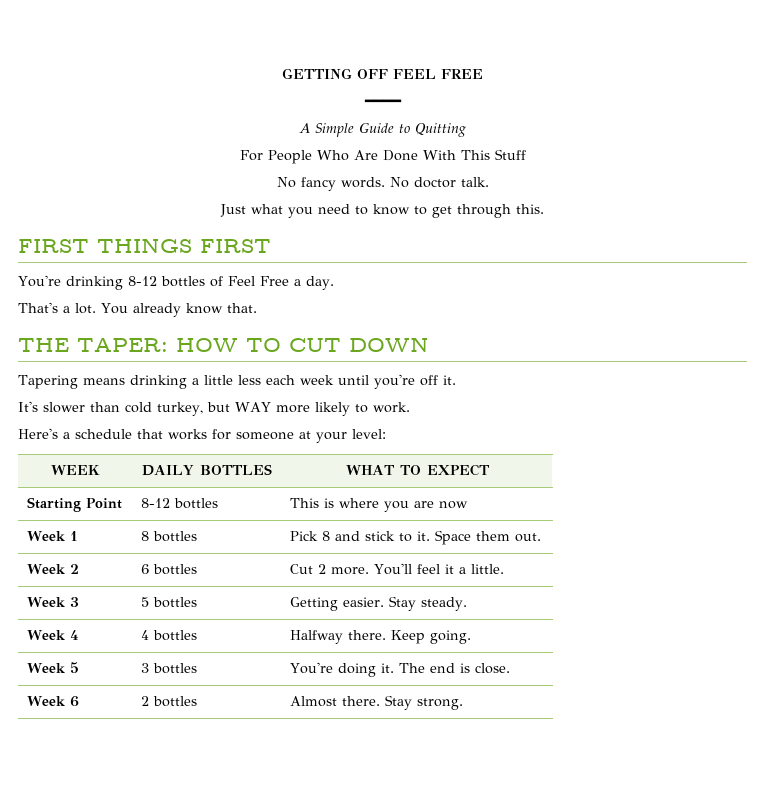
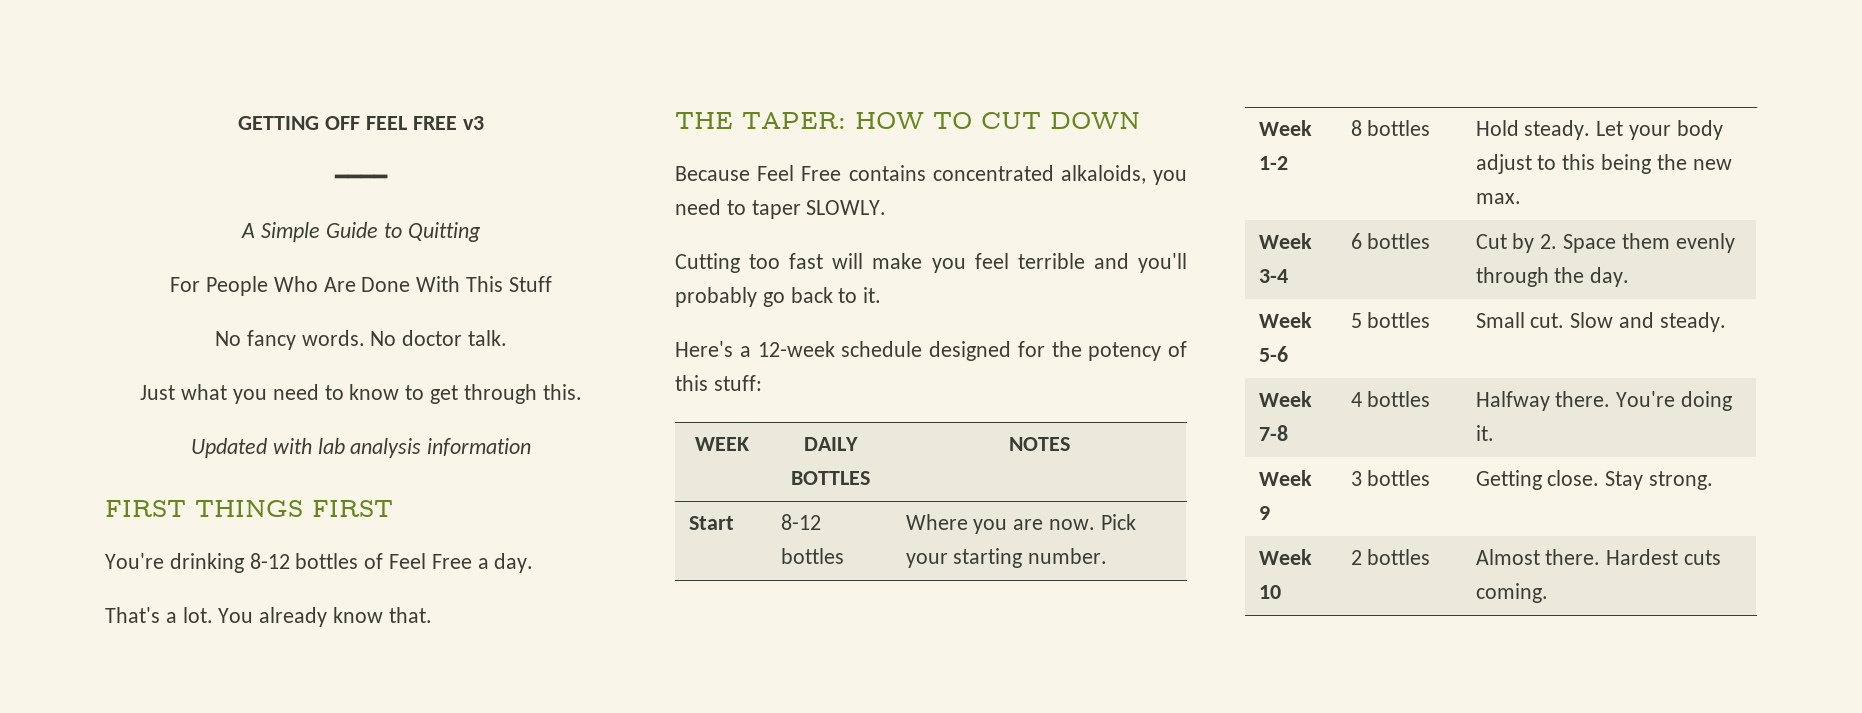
(483, 74) none -> [462,116,484,130] v3
(544, 209) none -> [190,438,532,458] // Updated with lab analysis information
[18,374,456,389] [18,401,410,416] [18,428,386,443] [51,465,100,475] [142,464,272,476] [345,464,490,476] [27,497,123,512] [141,498,219,509] [290,498,469,512] [27,531,79,541] Tapering means drinking a little less each week until you're off it. // It's slower than cold turkey, but WAY more likely to work. // Here's a schedule that works for someone at your level: // WEEK | DAILY BOTTLES | WHAT TO EXPECT // Starting Point | 8-12 bottles | This is where you are now // Week 1 -> [675,165,1187,185] [675,199,887,219] [675,253,1187,273] [675,287,882,307] [675,341,1187,361] [675,375,762,391] [694,437,749,451] [803,437,858,451] [790,471,870,485] [1009,437,1070,451] [688,516,734,530] [780,514,821,530] [780,548,844,564] [905,514,1136,534] [905,548,1108,568] [1258,120,1312,136] [1258,156,1288,170] Because Feel Free contains concentrated alkaloids, you need to taper SLOWLY. // Cutting too fast will make you feel terrible and you'll probably go back to it. // Here's a 12-week schedule designed for the potency of this stuff: // WEEK | DAILY BOTTLES | NOTES // Start | 8-12 bottles | Where you are now. Pick your starting number. // Week 1-2
[290,530,542,545] [27,564,80,574] Pick 8 and stick to it. Space them out. // Week 2 -> [1475,120,1723,140] [1475,154,1732,174] [1475,193,1521,204] [1258,233,1312,249] [1258,269,1288,283] Hold steady. Let your body adjust to this being the new max. // Week 3-4
[318,563,505,575] [27,597,80,607] 2 more. You'll feel it a little. // Week 3 -> [1512,233,1735,253] [1475,267,1630,287] [1258,312,1312,328] [1258,346,1288,362] by 2. Space them evenly through the day. // Week 5-6
[290,596,417,611] Getting easier. Stay -> [1475,312,1654,328] Small cut. Slow and
[70,630,80,640] 4 -> [1258,425,1288,441] 7-8
[391,630,472,644] [27,662,80,673] Keep going. // Week 5 -> [1616,391,1732,411] [1475,425,1494,441] [1258,470,1312,486] [1258,506,1270,520] You're doing it. // Week 9
[290,662,471,677] You're doing it. The end is -> [1475,470,1542,490] Getting
[27,696,80,707] // Week 6 -> [1605,471,1713,490] [1258,549,1312,565] [1258,585,1281,599] Stay strong. // Week 10
[385,695,464,710] Stay strong. -> [1606,549,1721,565] [1475,583,1548,603] Hardest cuts coming.

